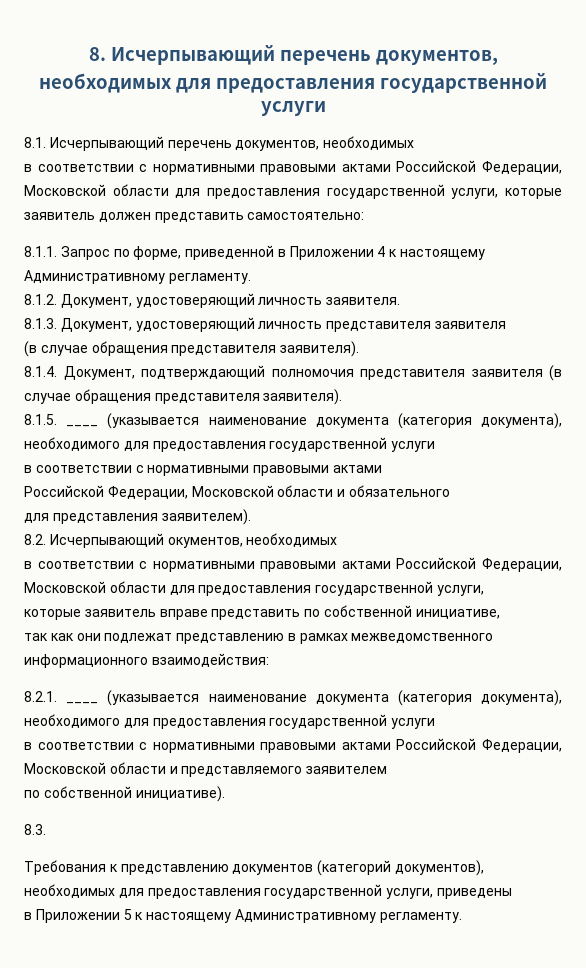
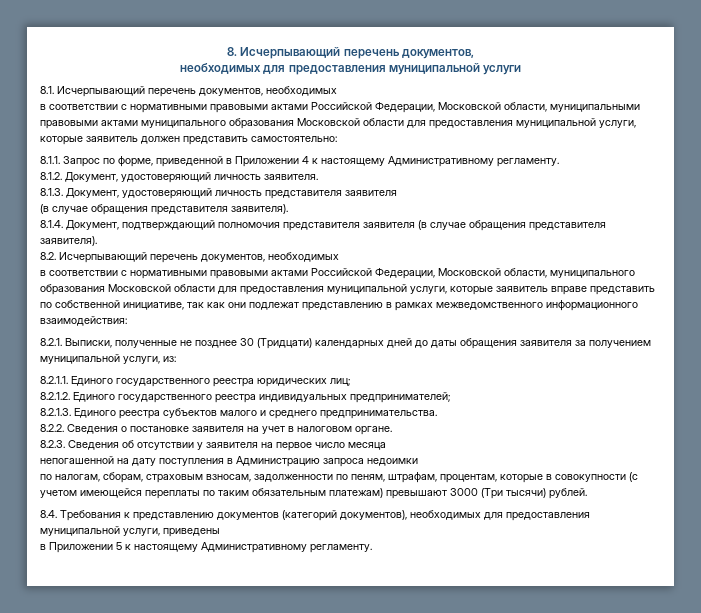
[379,73,547,93] государственной -> [388,63,480,75] муниципальной
[112,184,445,199] области для предоставления государственной -> [504,102,640,112] [40,118,596,129] области, муниципальными правовыми актами муниципального образования Московской области для предоставления муниципальной
[24,414,57,425] [66,413,562,429] [24,437,436,452] [24,465,382,476] [24,485,450,500] [24,509,251,525] // 8.1.5. ____ (указывается наименование документа (категория документа), необходимого для предоставления государственной услуги // в соответствии с нормативными правовыми актами // Российской Федерации, Московской области и обязательного // для представления заявителем). -> (97, 241) none
[167,537,243,548] окументов, -> [150,254,265,263] перечень документов,
[109,581,484,596] области для предоставления государственной услуги, // -> [504,268,635,278] [40,284,447,295] области, муниципального образования Московской области для предоставления муниципальной услуги,
(500, 614) // -> (184, 306) none
[66,690,562,706] [24,714,436,729] [24,738,562,753] [24,762,388,777] [24,786,225,802] [24,824,46,835] ____ (указывается наименование документа (категория документа), необходимого для предоставления государственной услуги // в соответствии с нормативными правовыми актами Российской Федерации, Московской области и представляемого заявителем // по собственной инициативе). // 8.3. // -> [65,338,651,349] [40,354,176,364] [40,376,350,387] [40,392,450,403] [40,408,437,419] [40,424,392,435] [40,440,386,451] [40,456,418,467] [40,472,638,483] [40,488,587,499] [40,510,57,518] Выписки, полученные не позднее 30 (Тридцати) календарных дней до даты обращения заявителя за получением муниципальной услуги, из: // 8.2.1.1. Единого государственного реестра юридических лиц; // 8.2.1.2. Единого государственного реестра индивидуальных предпринимателей; // 8.2.1.3. Единого реестра субъектов малого и среднего предпринимательства. // 8.2.2. Сведения о постановке заявителя на учет в налоговом органе. // 8.2.3. Сведения об отсутствии у заявителя на первое число месяца // непогашенной на дату поступления в Администрацию запроса недоимки // по налогам, сборам, страховым взносам, задолженности по пеням, штрафам, процентам, которые в совокупности (с учетом имеющейся переплаты по таким обязательным платежам) превышают 3000 (Три тысячи) рублей. // 8.4.
[264,884,383,899] государственной -> [40,526,120,536] муниципальной

